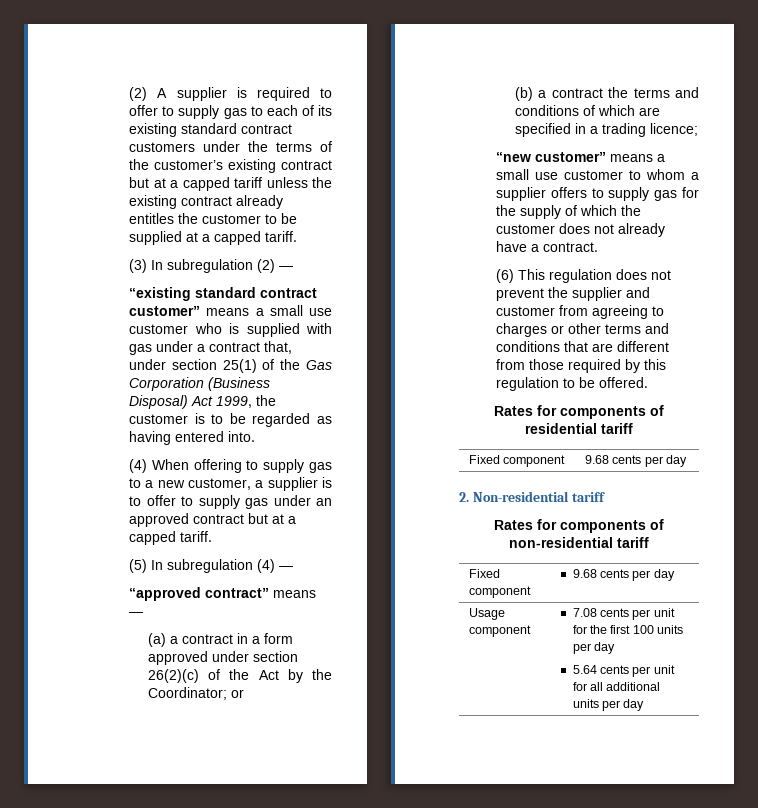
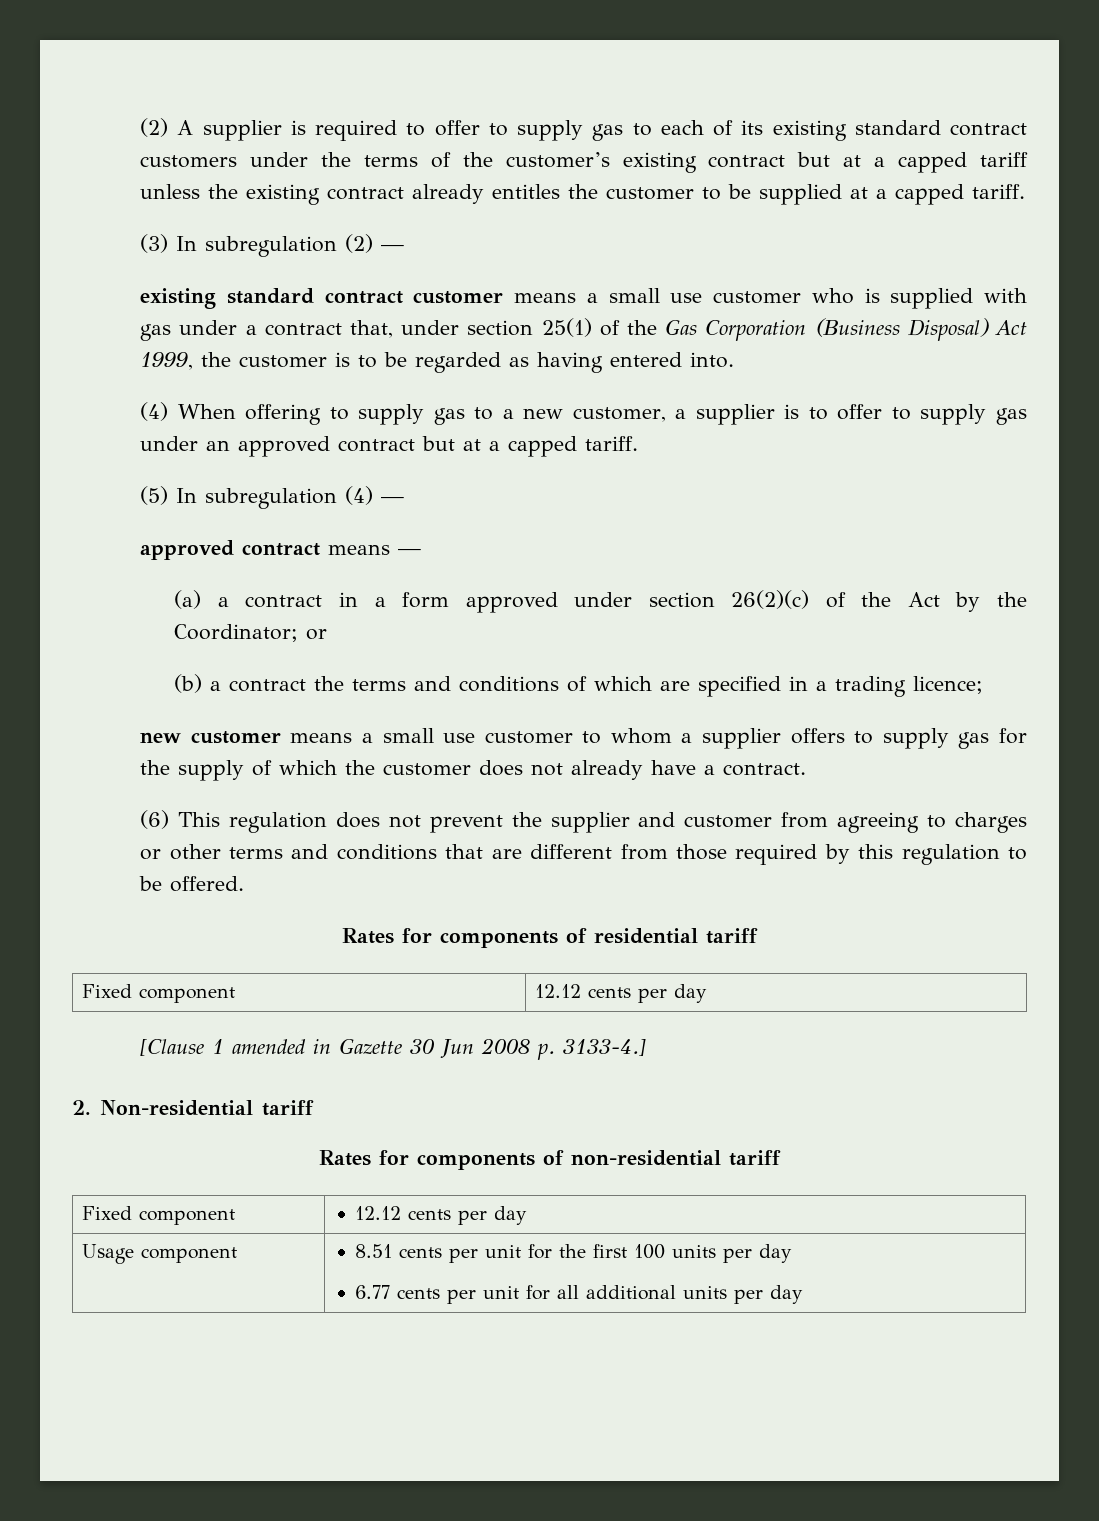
[129,287,318,301] [129,306,201,316] “existing standard contract customer” -> [140,288,504,309] existing standard contract customer
[129,587,270,601] “approved contract” -> [140,540,321,560] approved contract
[496,152,607,162] “new customer” -> [140,731,281,744] new customer
[584,455,687,467] 9.68 cents per day -> [534,984,707,1003] [140,1038,647,1060] 12.12 cents per day // [Clause 1 amended in Gazette 30 Jun 2008 p. 3133-4.]
[572,569,597,578] 9.68 -> [355,1206,402,1220] 12.12
[572,608,597,617] 7.08 -> [355,1244,393,1258] 8.51
[572,665,597,674] 5.64 -> [355,1285,391,1299] 6.77

